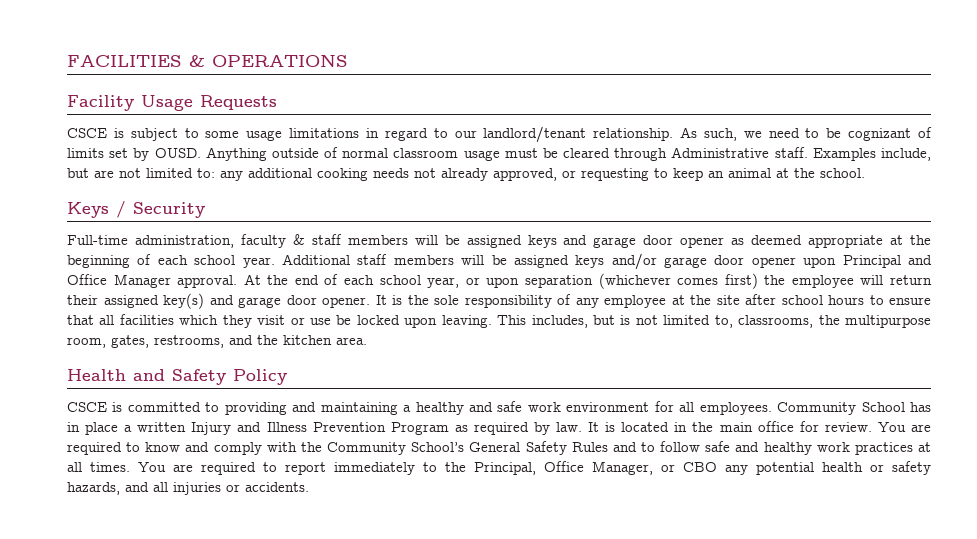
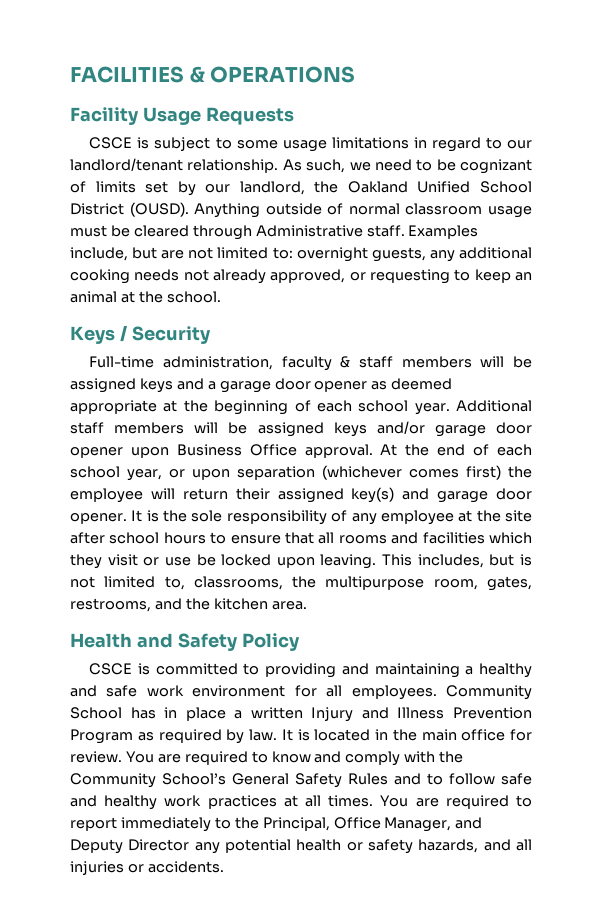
[154,148,201,158] OUSD. -> [205,181,532,195] [70,202,189,217] our landlord, the Oakland Unified School District (OUSD).
(215, 173) none -> [296,247,426,262] overnight guests,
(588, 240) none -> [207,381,216,390] a
[842,255,933,268] [67,274,171,288] Principal and Office Manager -> [176,444,297,456] Business Office
(115, 320) none -> [338,532,419,544] rooms and
[661,462,717,472] or CBO -> [455,817,483,829] [70,839,190,854] and Deputy Director

